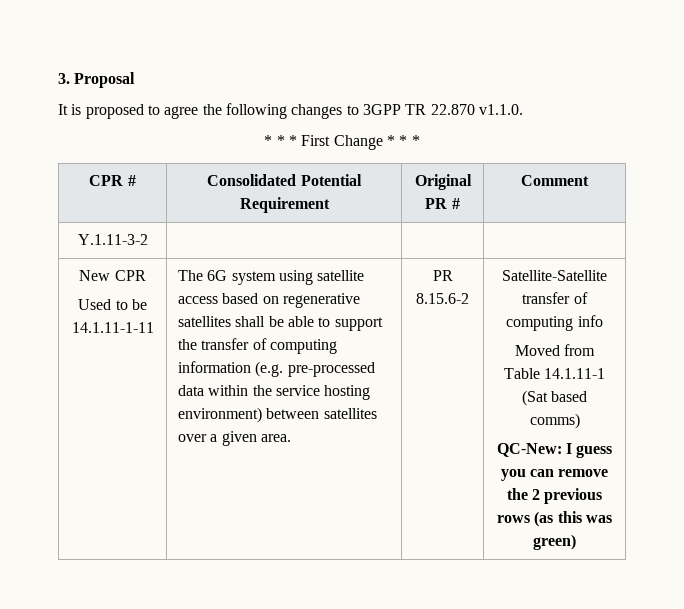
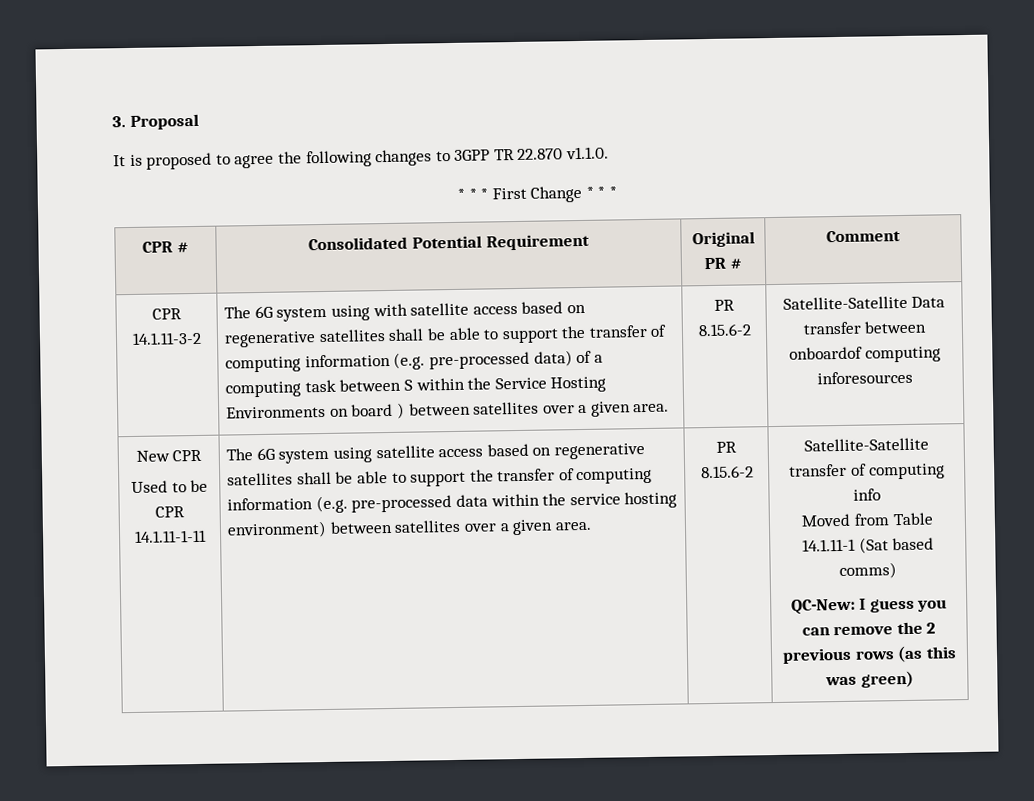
[77,234,148,245] Y.1.11-3-2 | | | -> [152,308,182,320] [132,331,202,345] [224,301,586,322] [224,324,668,348] [225,350,603,373] [225,376,607,398] [226,401,670,419] [714,299,735,311] [697,323,752,337] [782,295,946,310] [802,320,927,335] [789,346,941,363] [817,370,913,385] CPR 14.1.11-3-2 | The 6G system using with satellite access based on regenerative satellites shall be able to support the transfer of computing information (e.g. pre-processed data) of a computing task between S within the Service Hosting Environments on board ) between satellites over a given area. | PR 8.15.6-2 | Satellite-Satellite Data transfer between onboardof computing inforesources
(147, 304) none -> [155,506,185,518] CPR

